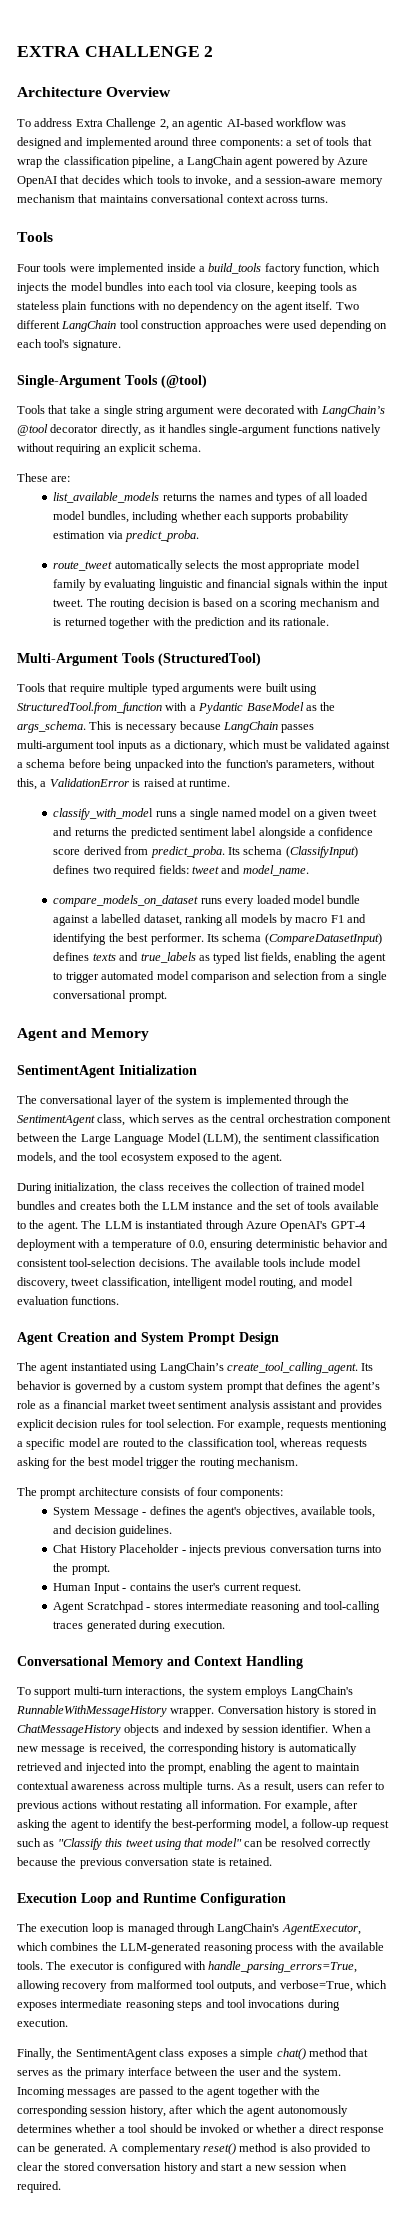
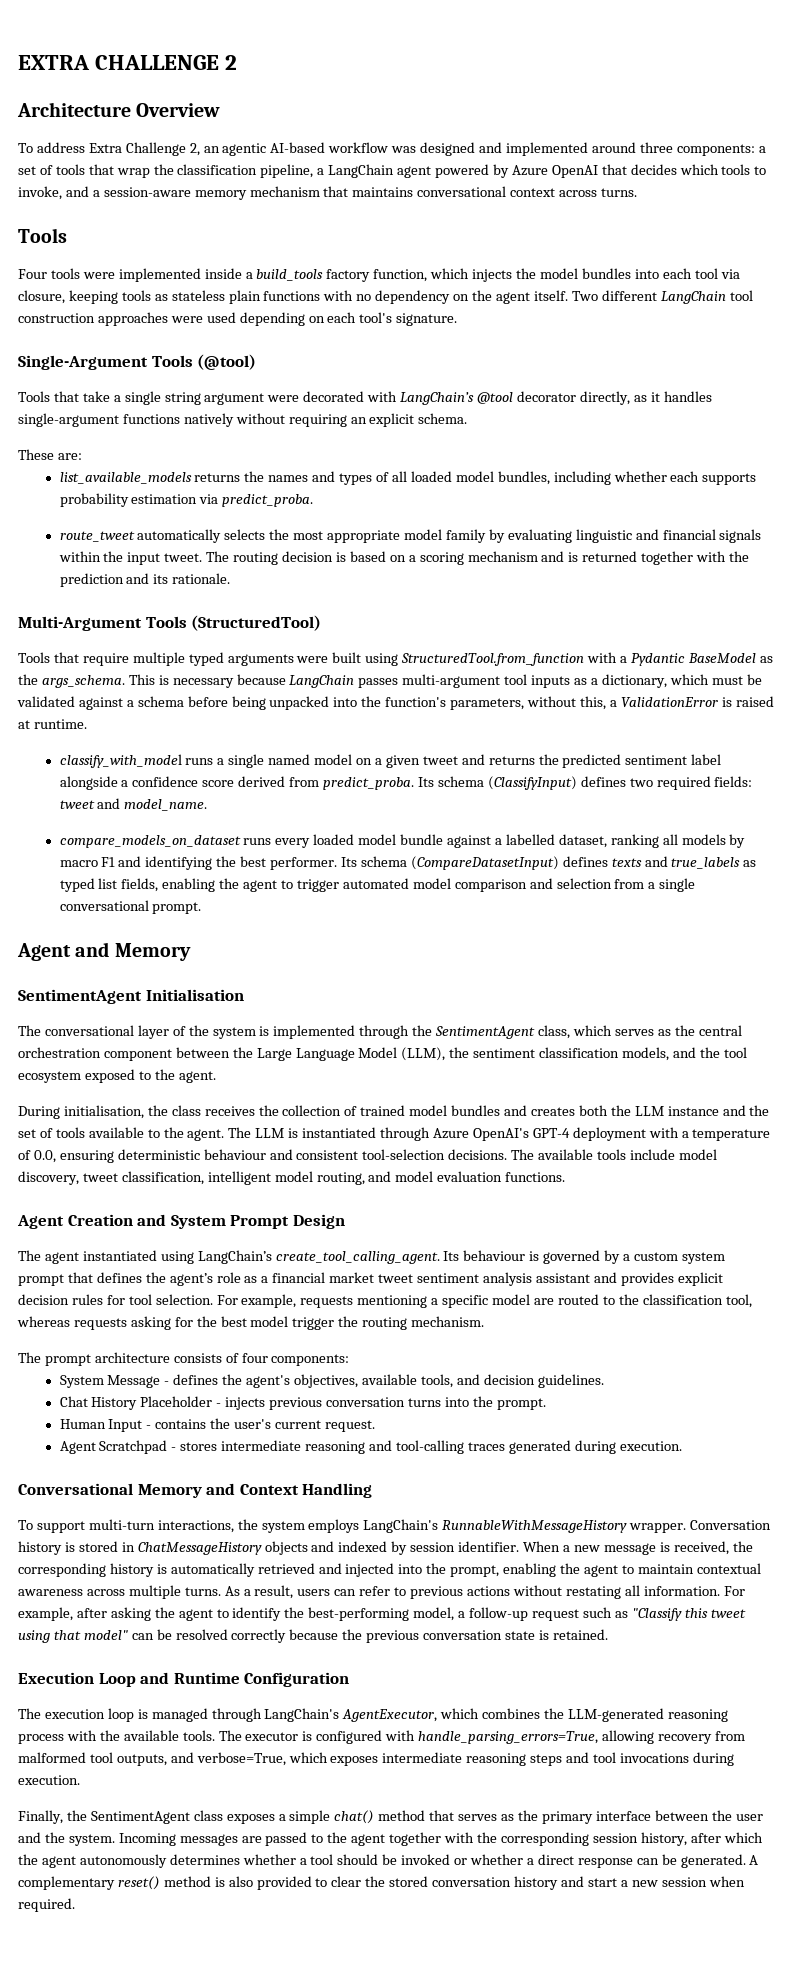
[119,1065,197,1075] Initialization -> [145,989,244,1001] Initialisation
[54,1182,118,1194] initialization, -> [63,1105,144,1119] initialisation,
[323,1239,367,1248] behavior -> [203,1149,266,1160] behaviour
[17,1381,61,1390] behavior -> [463,1250,526,1261] behaviour

